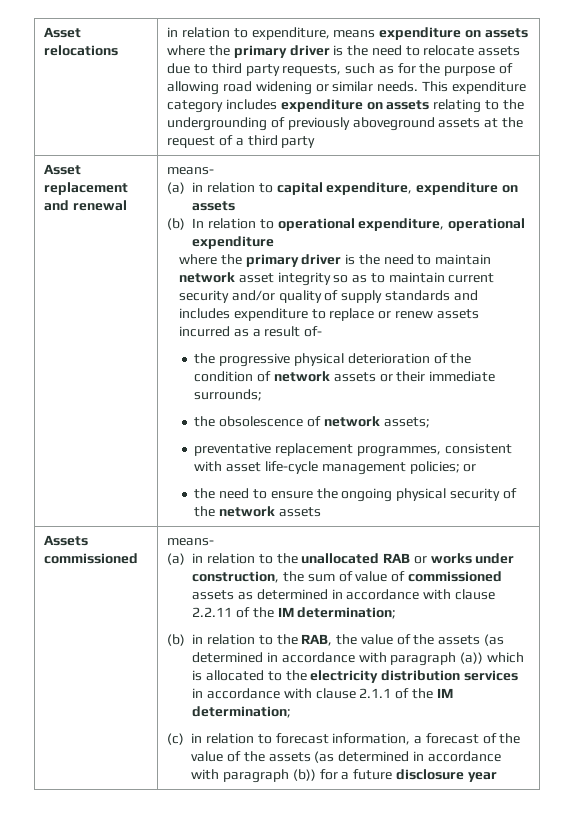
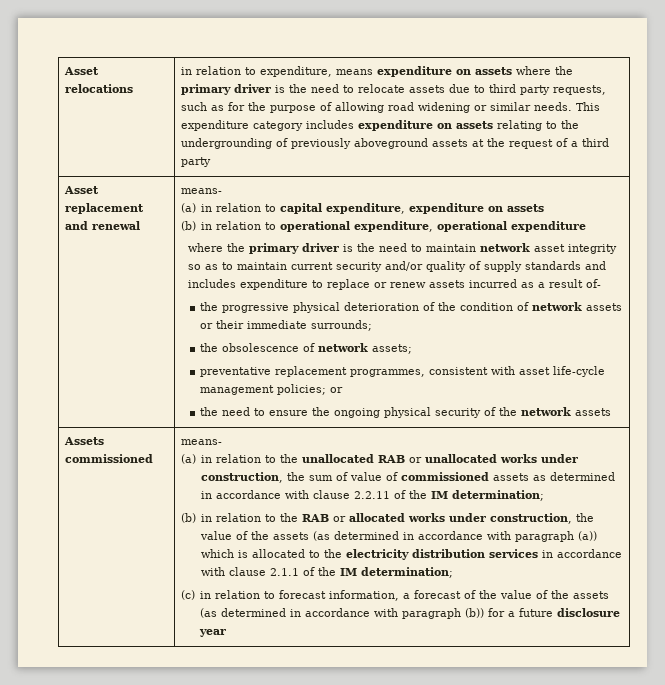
[192,218,205,228] In -> [201,222,213,230] in
(427, 560) none -> [425,454,498,463] unallocated
[301,634,333,646] RAB, -> [302,513,573,524] RAB or allocated works under construction,

